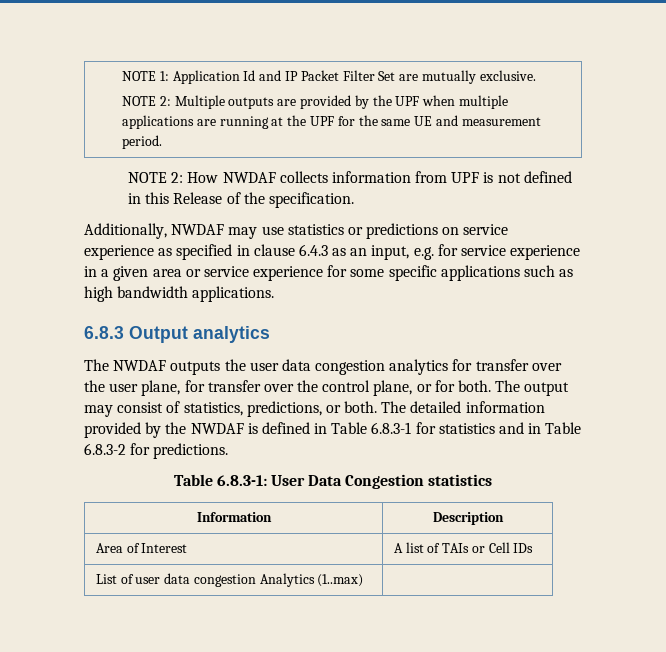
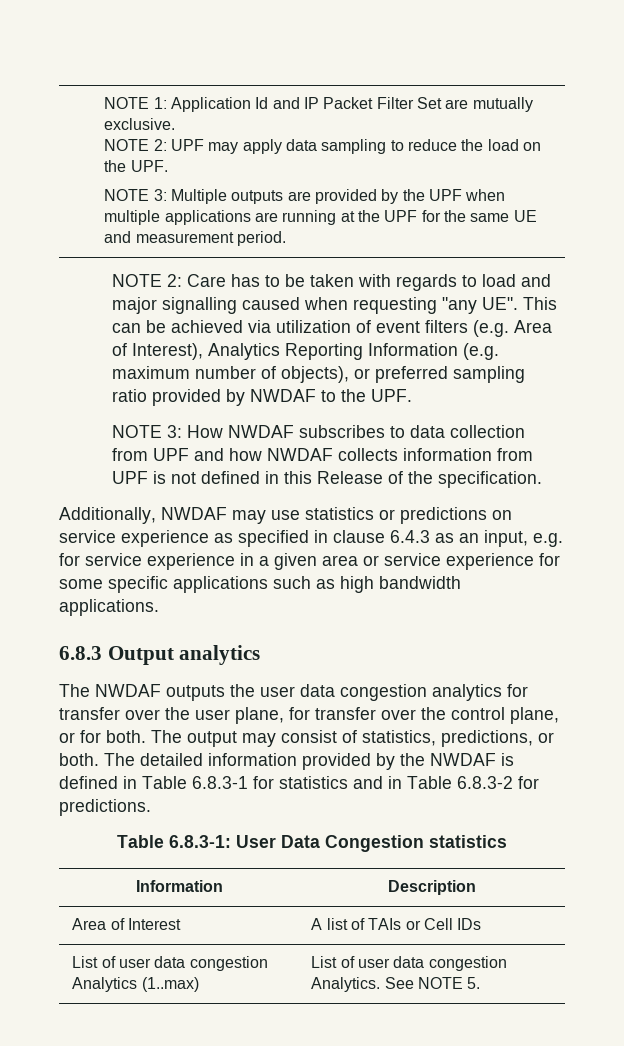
(171, 101) none -> [170,139,541,154] [104,160,168,172] [104,189,167,201] UPF may apply data sampling to reduce the load on the UPF. // NOTE 3:
[187,172,219,183] How -> [187,274,552,291] [112,297,558,314] [112,320,553,337] [112,343,500,360] [112,366,526,383] [112,389,413,406] [112,425,526,438] [112,448,263,461] Care has to be taken with regards to load and major signalling caused when requesting "any UE". This can be achieved via utilization of event filters (e.g. Area of Interest), Analytics Reporting Information (e.g. maximum number of objects), or preferred sampling ratio provided by NWDAF to the UPF. // NOTE 3: How NWDAF subscribes to data collection from UPF and how
(364, 580) none -> [311,956,507,971] [311,977,481,992] List of user data congestion Analytics. See NOTE 5.

